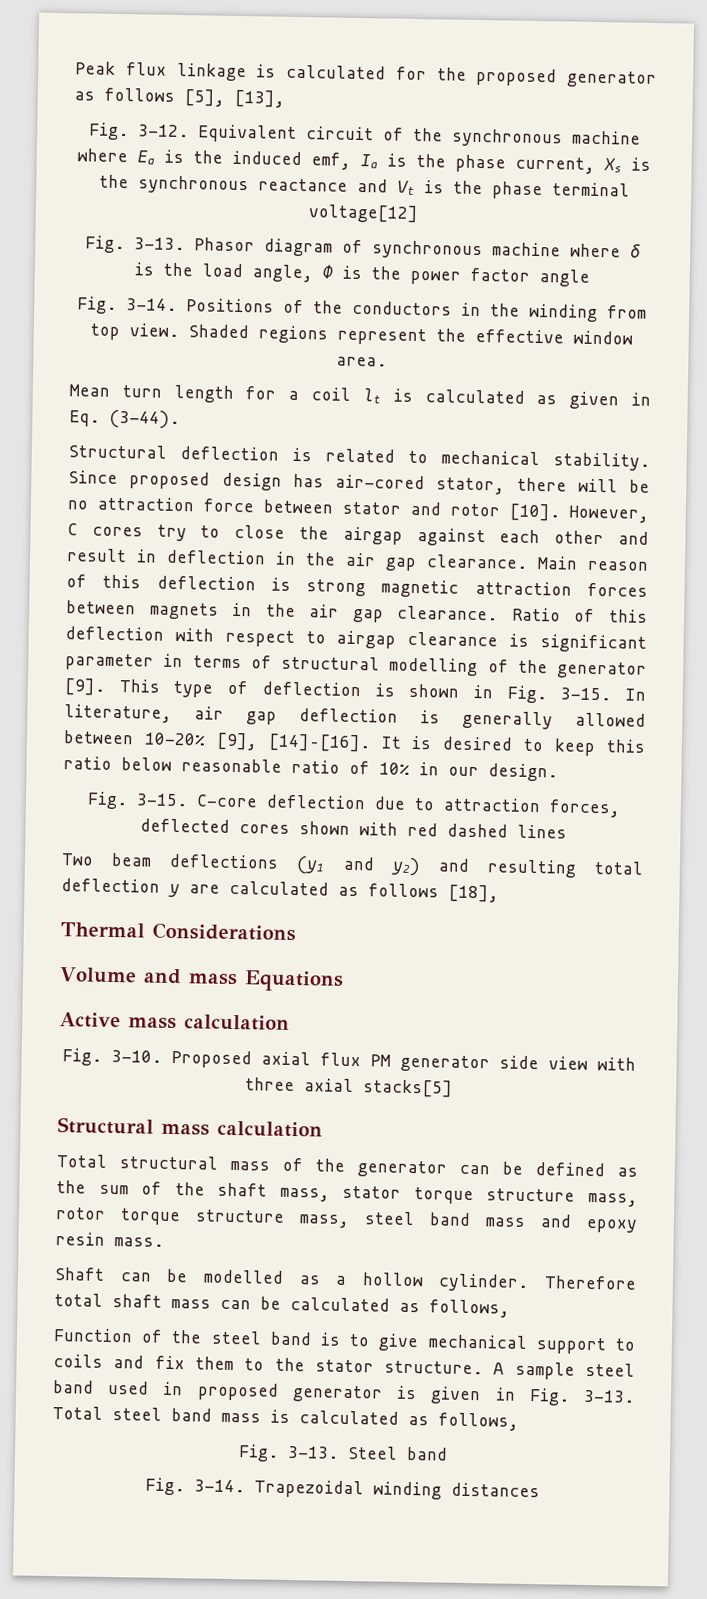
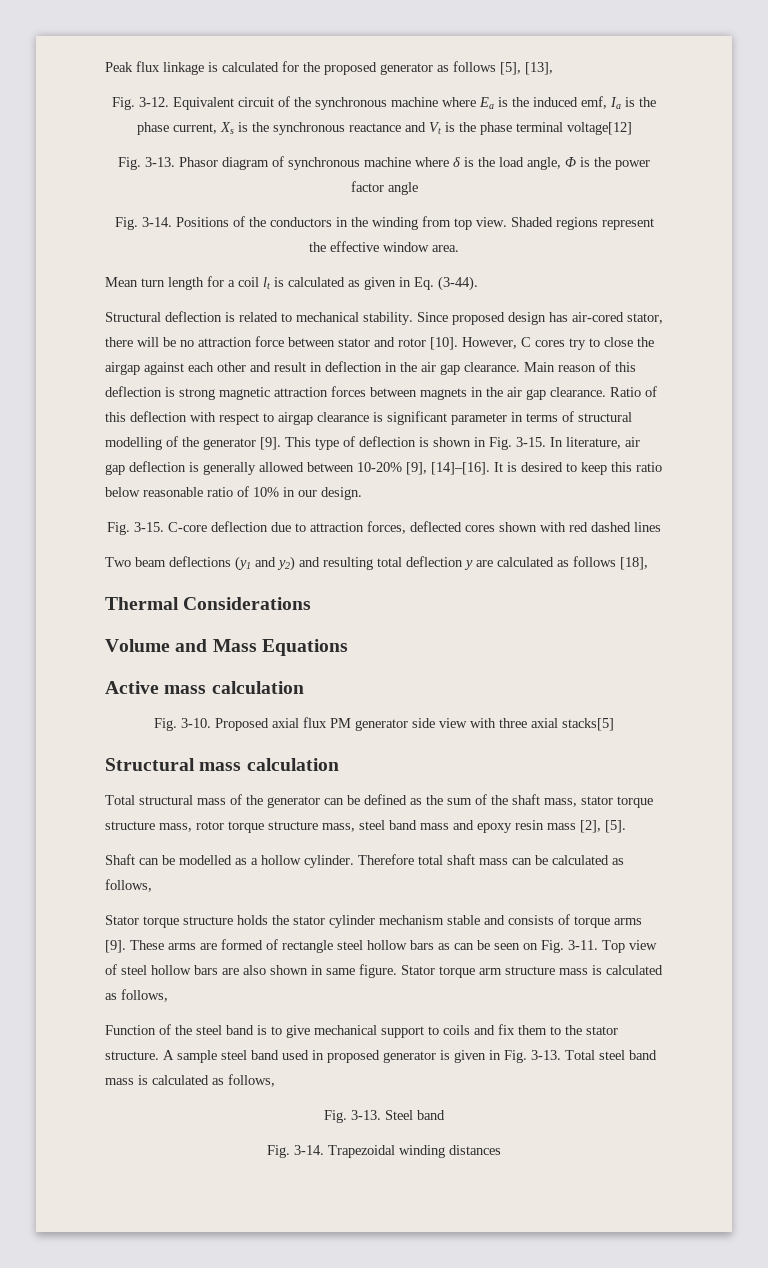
[187,973,238,986] mass -> [212,639,257,652] Mass
[114,1237,164,1247] mass. -> [547,820,626,833] mass [2], [5].
(510, 1308) none -> [105,914,642,928] [105,939,657,953] [105,964,663,978] [105,989,168,1002] // Stator torque structure holds the stator cylinder mechanism stable and consists of torque arms [9]. These arms are formed of rectangle steel hollow bars as can be seen on Fig. 3-11. Top view of steel hollow bars are also shown in same figure. Stator torque arm structure mass is calculated as follows,

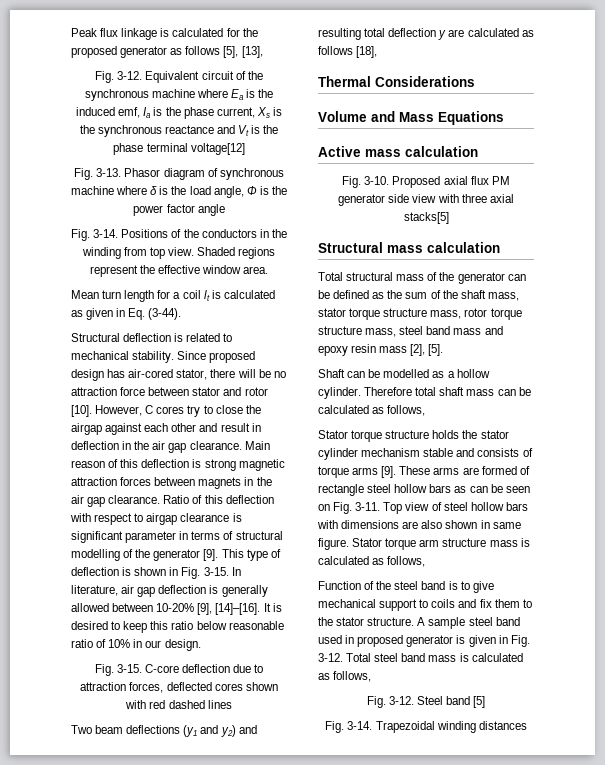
(218, 970) none -> [317,520,400,529] with dimensions
[531,1050,561,1060] 3-13. -> [318,653,343,662] 3-12.
[351,1110,381,1120] 3-13. -> [388,696,414,705] 3-12.
(445, 1115) none -> [473,696,486,708] [5]

